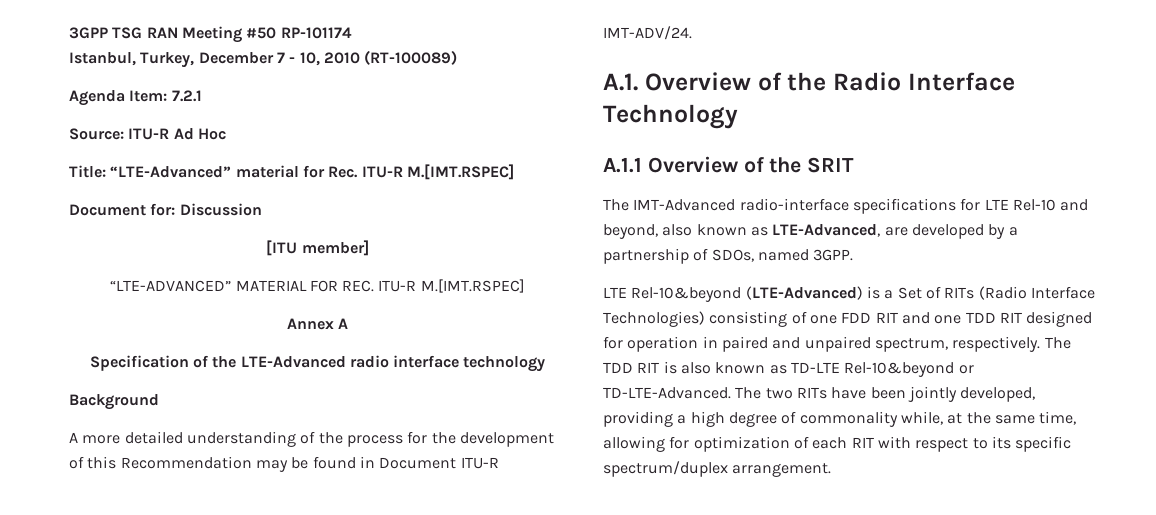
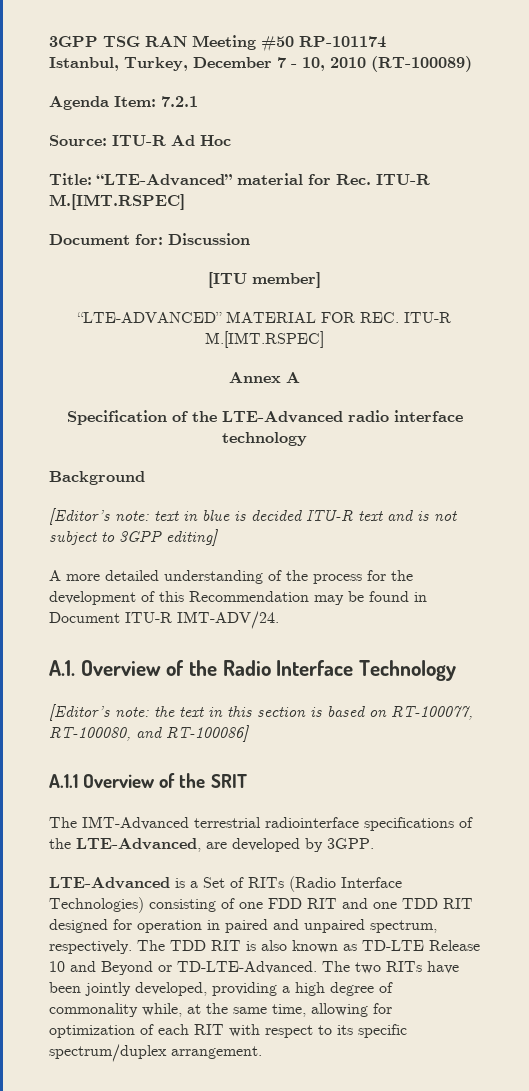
(159, 402) none -> [49,508,457,525] [49,529,218,546] // [Editor’s note: text in blue is decided ITU-R text and is not subject to 3GPP editing]
(738, 116) none -> [49,704,473,721] [49,725,249,742] // [Editor’s note: the text in this section is based on RT-100077, RT-100080, and RT-100086]
[739,198,1089,214] [603,224,1018,239] [603,248,854,264] [603,286,863,302] radio-interface specifications for LTE Rel-10 and beyond, also known as LTE-Advanced, are developed by a partnership of SDOs, named 3GPP. // LTE Rel-10&beyond (LTE-Advanced) -> [194,817,473,831] [49,838,374,852] [49,877,170,889] terrestrial radiointerface specifications of the LTE-Advanced, are developed by 3GPP. // LTE-Advanced
[844,362,955,377] Rel-10&beyond -> [429,940,480,951] [49,961,153,975] Release 10 and Beyond

